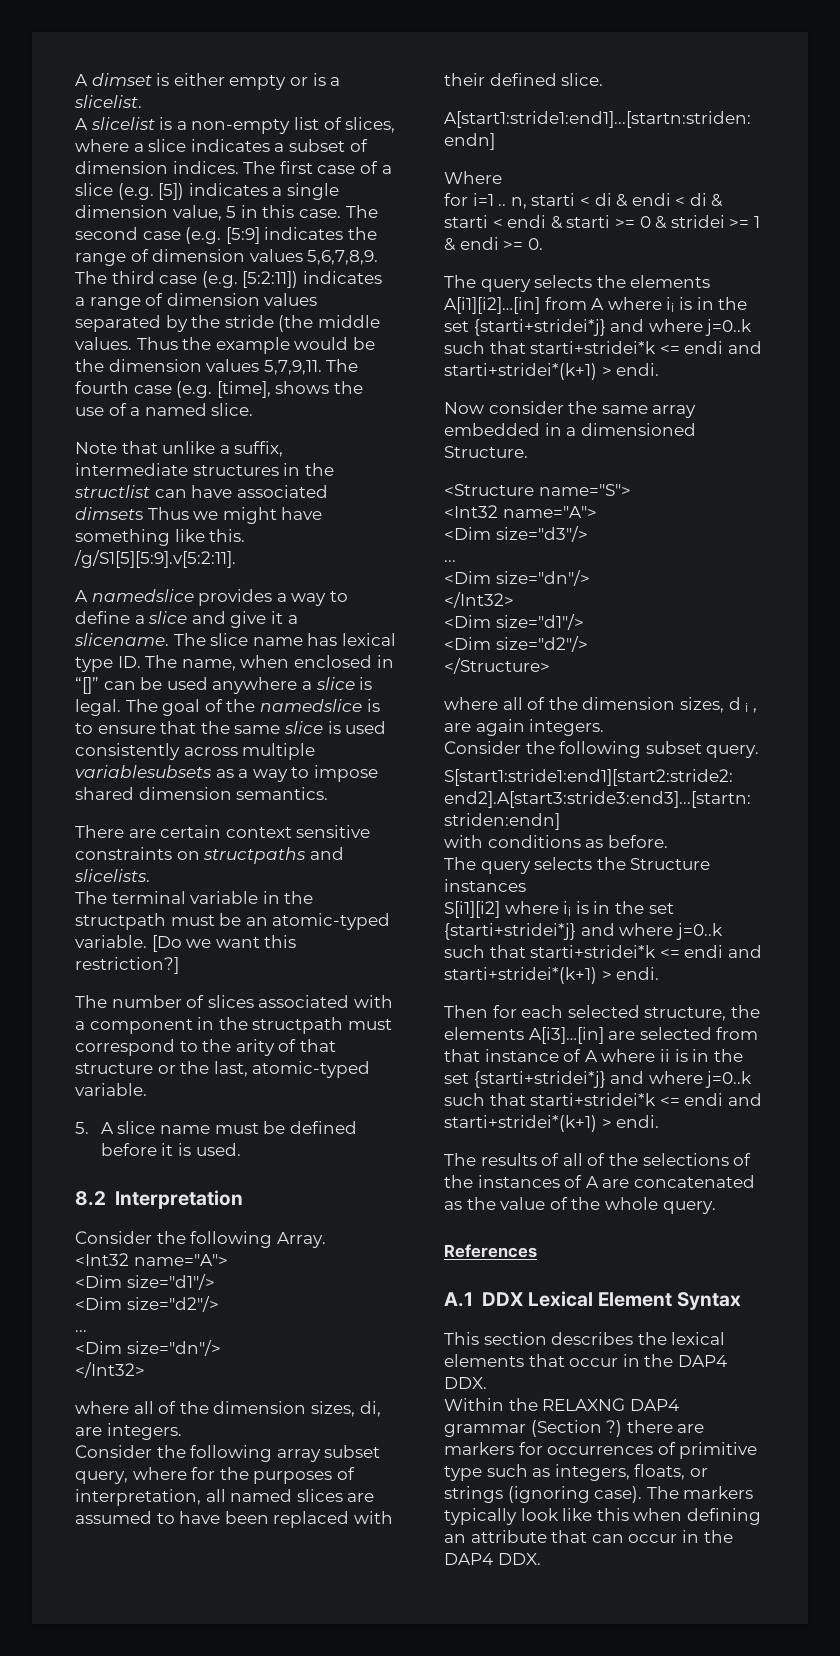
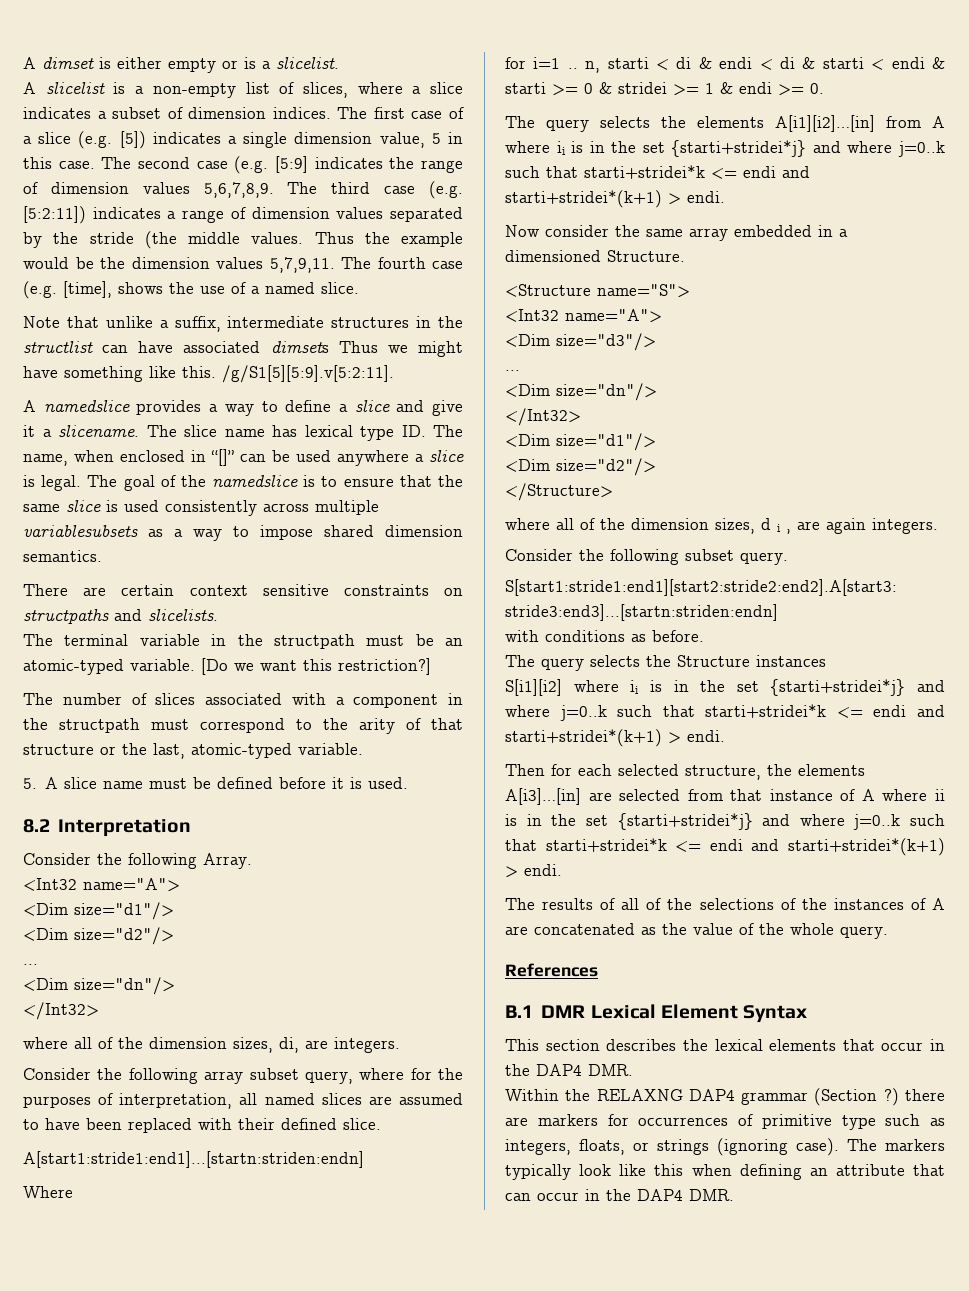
[444,1292,523,1307] A.1 DDX -> [505,1005,586,1018] B.1 DMR
[444,1377,487,1389] DDX. -> [588,1064,633,1076] DMR.
[497,1553,541,1565] DDX. -> [689,1189,734,1201] DMR.

